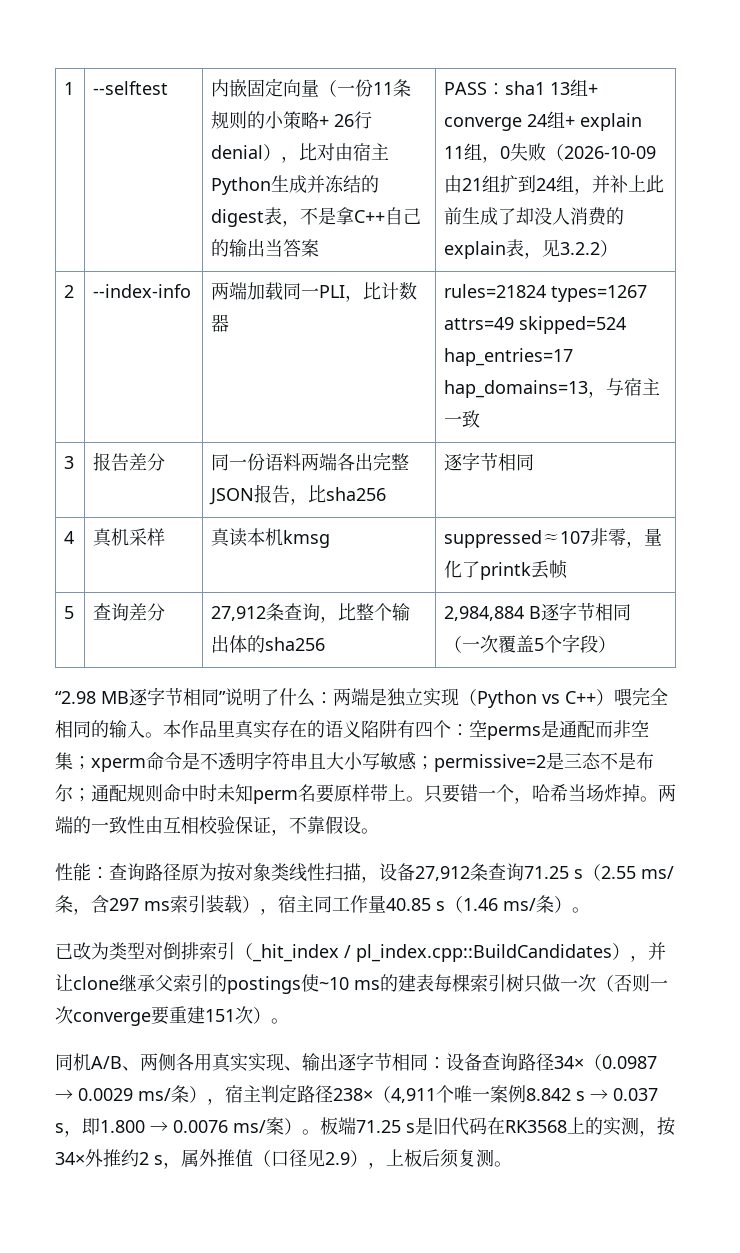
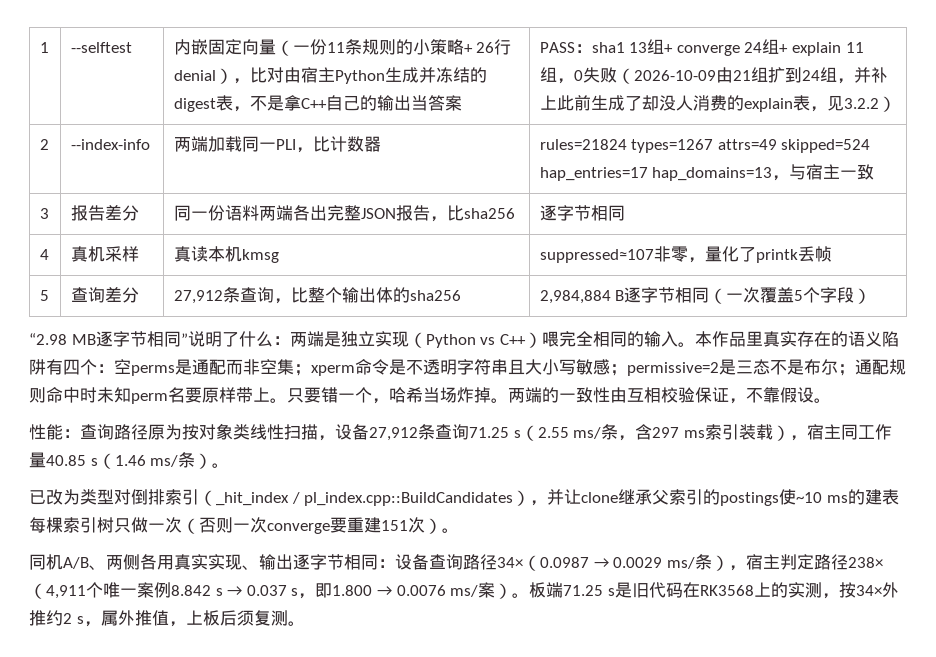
[253,1149,368,1167] （口径见2.9） -> (169, 618) none

